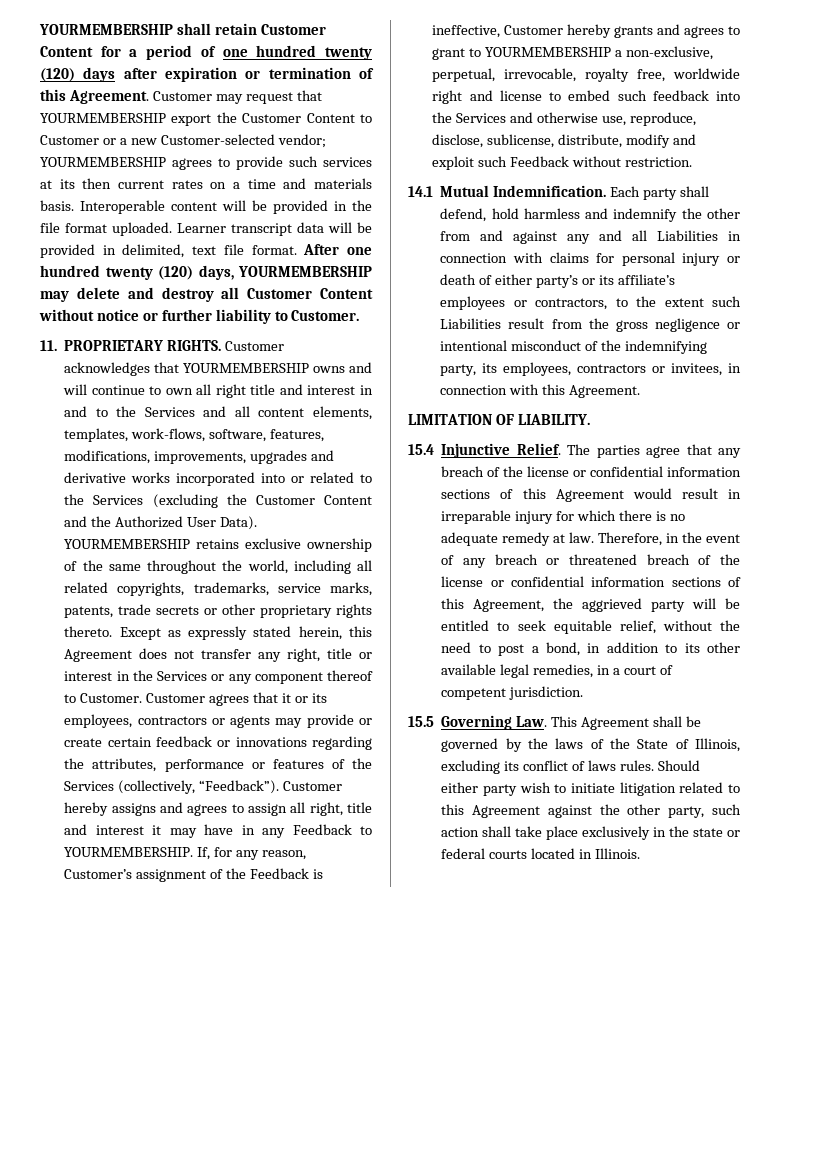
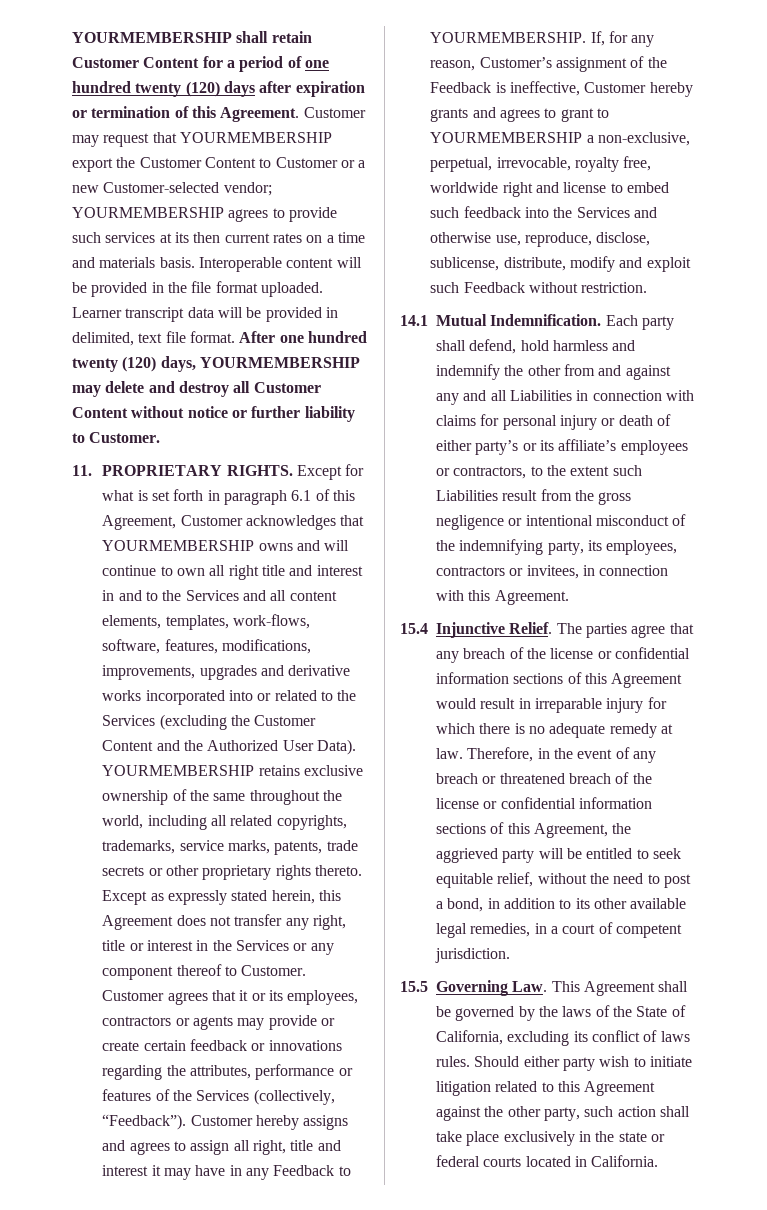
(222, 345) none -> [297,464,365,480] [102,489,356,505] [102,515,177,530] Except for what is set forth in paragraph 6.1 of this Agreement,
[408,414,590,425] // LIMITATION OF LIABILITY. -> (569, 597) none
[695,738,740,752] Illinois, -> [436,1030,503,1045] California,
[594,848,640,859] Illinois. -> [591,1155,659,1167] California.

